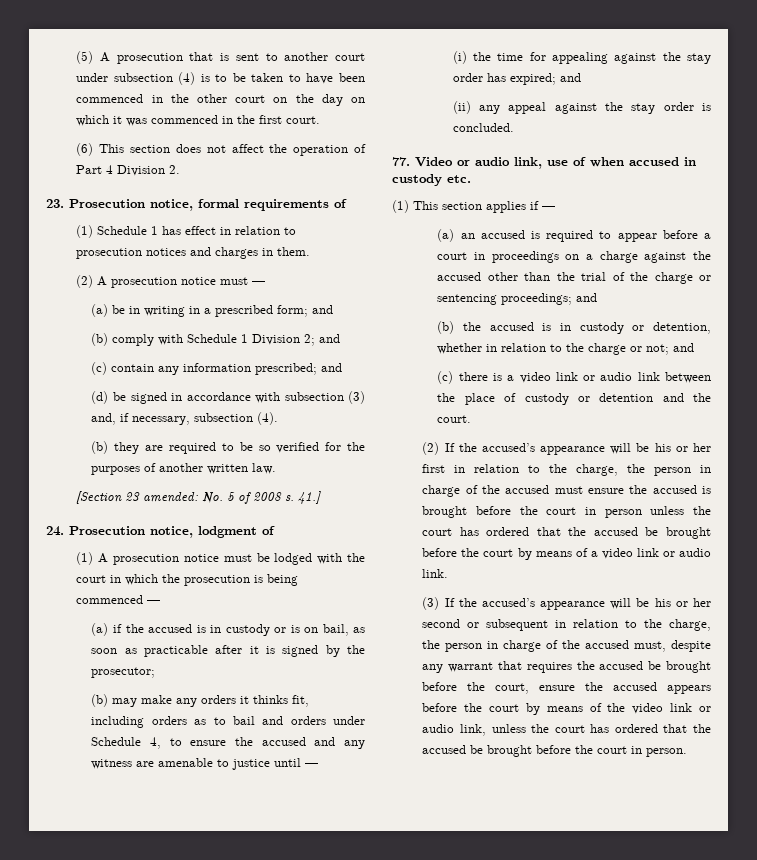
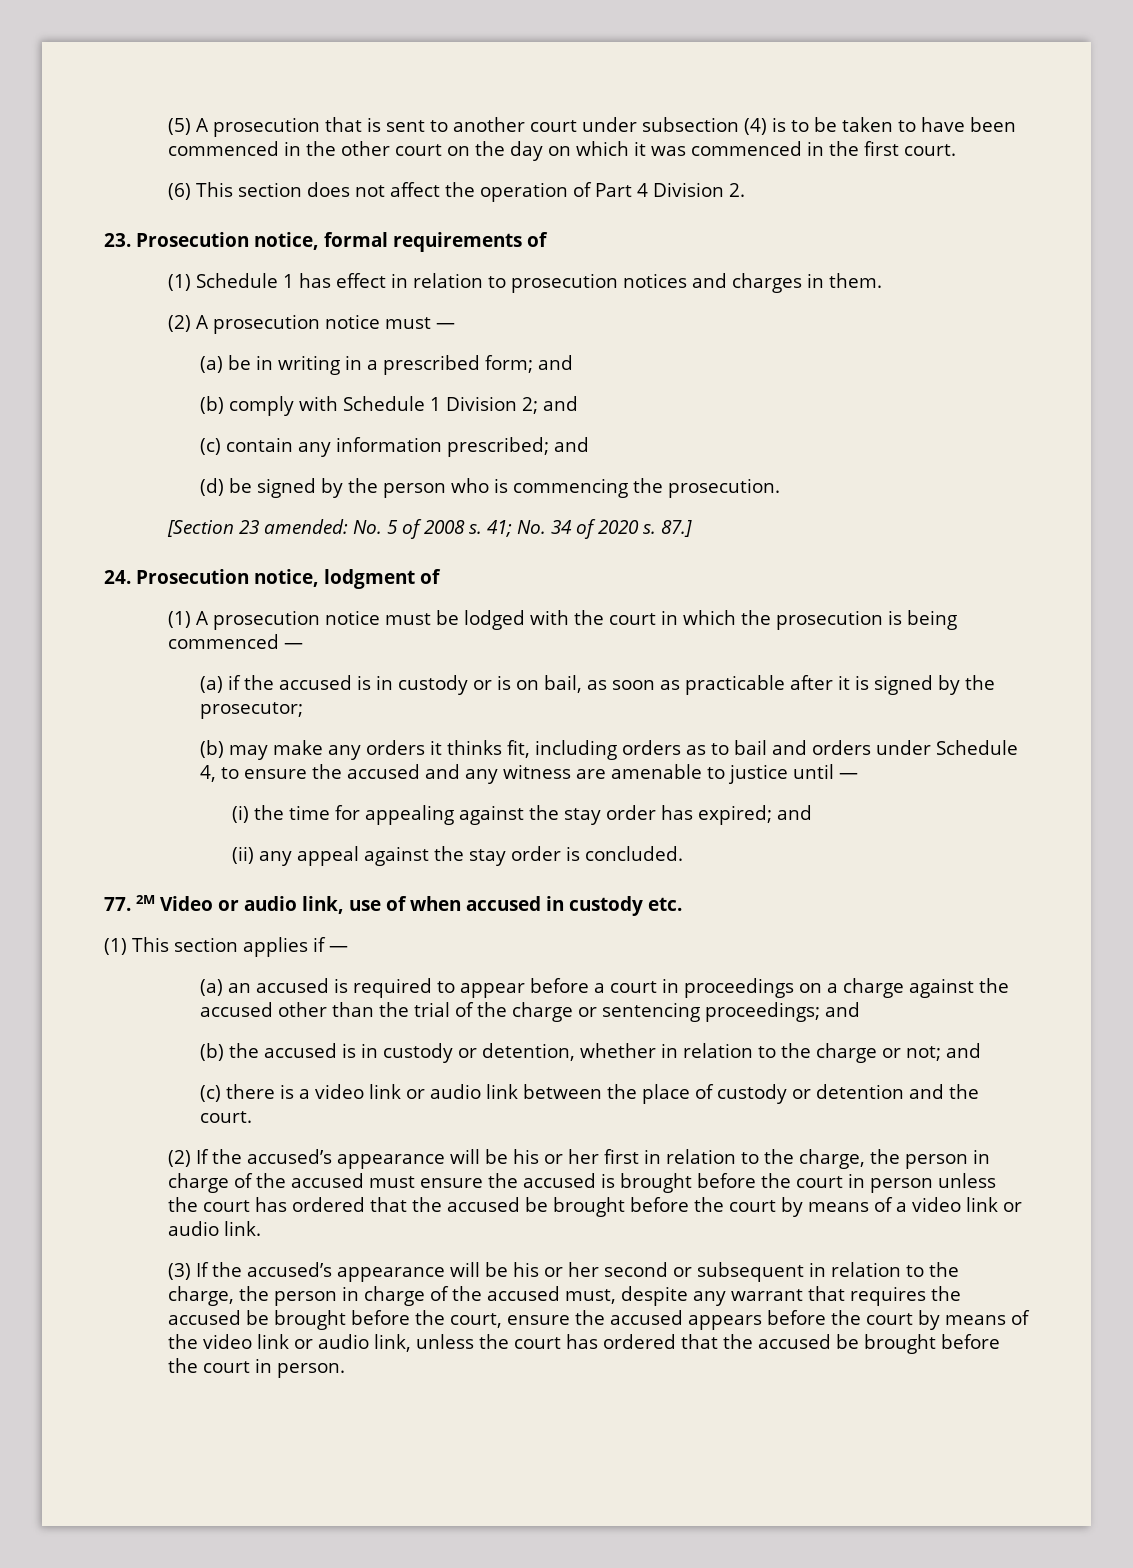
[170,391,365,404] [91,412,279,425] [91,441,365,454] [91,463,277,475] in accordance with subsection (3) and, if necessary, subsection (4). // (b) they are required to be so verified for the purposes of another written law. -> [321,478,781,498] by the person who is commencing the prosecution.
[298,491,322,504] 41.] -> [487,519,693,539] 41; No. 34 of 2020 s. 87.]
(410, 161) none -> [136,895,155,904] 2M

